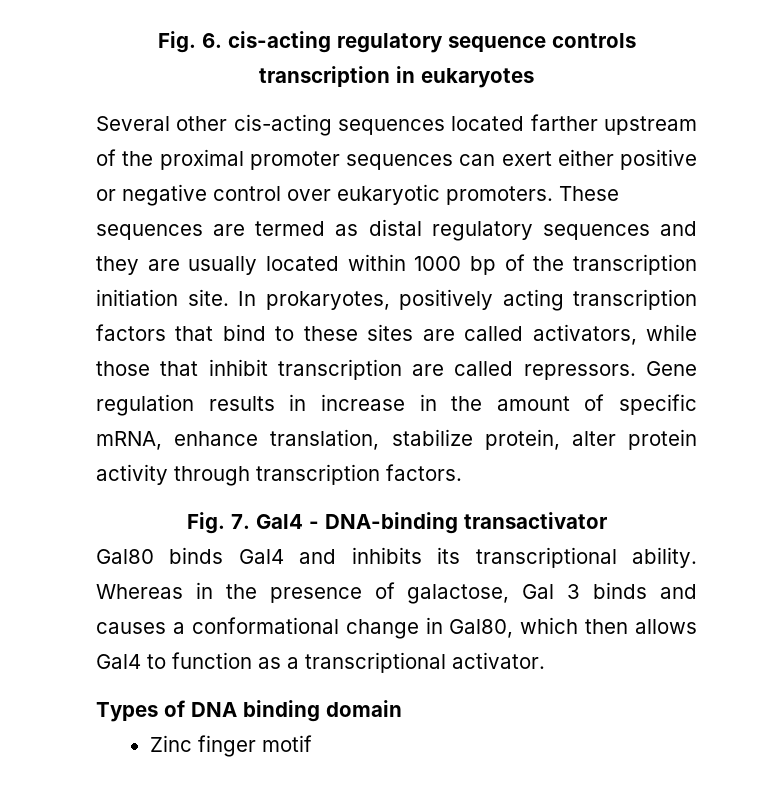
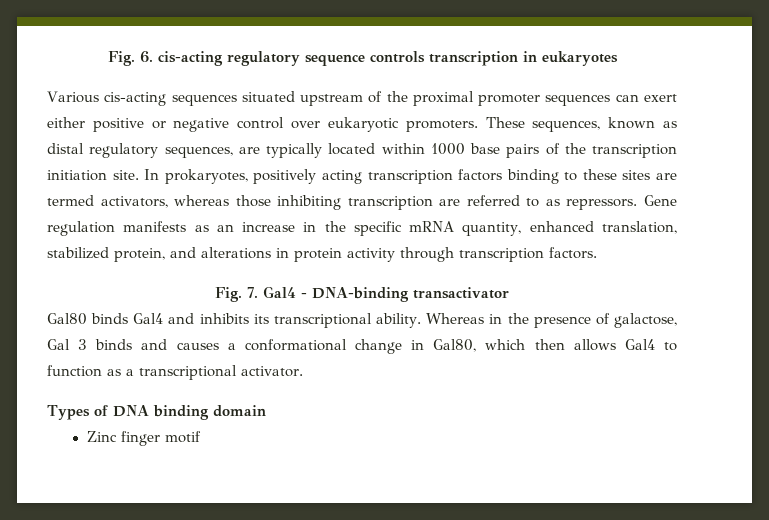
[96,114,598,136] Several other cis-acting sequences located farther -> [47,91,295,106] Various cis-acting sequences situated
[96,219,697,241] [96,256,258,275] sequences are termed as distal regulatory sequences and they are usually -> [532,117,677,132] [47,143,322,158] sequences, known as distal regulatory sequences, are typically
[470,256,496,275] bp -> [470,143,540,158] base pairs
[175,324,266,341] that bind -> [506,169,559,184] binding
[464,324,698,345] [96,359,697,380] [96,394,697,416] [96,429,616,450] called activators, while those that inhibit transcription are called repressors. Gene regulation results in increase in the amount of specific mRNA, enhance translation, stabilize protein, alter -> [47,195,677,210] [47,221,678,236] [47,247,289,262] termed activators, whereas those inhibiting transcription are referred to as repressors. Gene regulation manifests as an increase in the specific mRNA quantity, enhanced translation, stabilized protein, and alterations in

